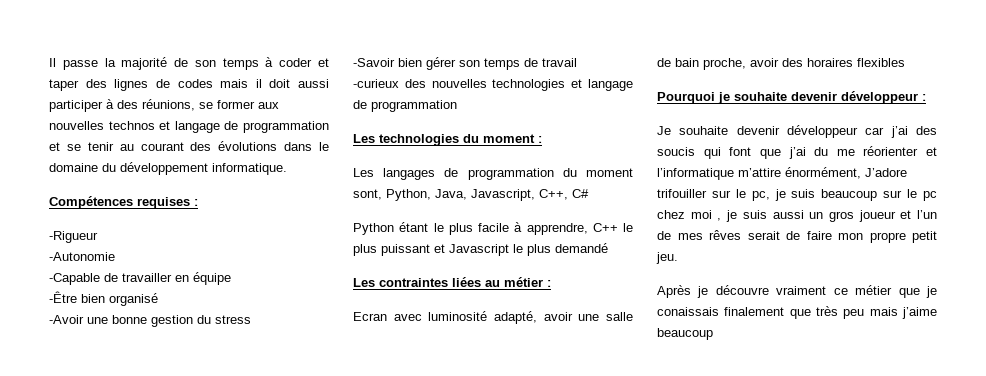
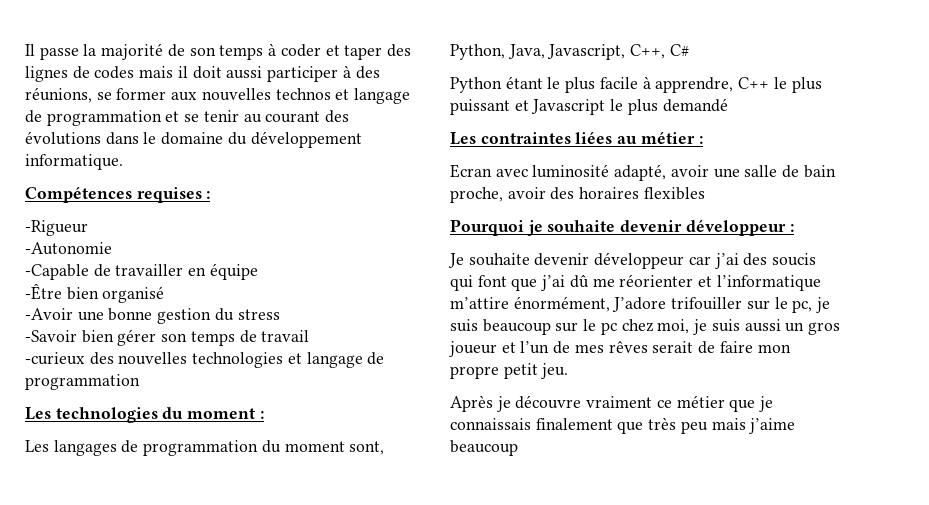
[814,147,829,156] du -> [569,274,589,288] dû
[690,210,722,221] moi , -> [657,319,690,334] moi,
[657,307,719,316] conaissais -> [450,418,531,430] connaissais

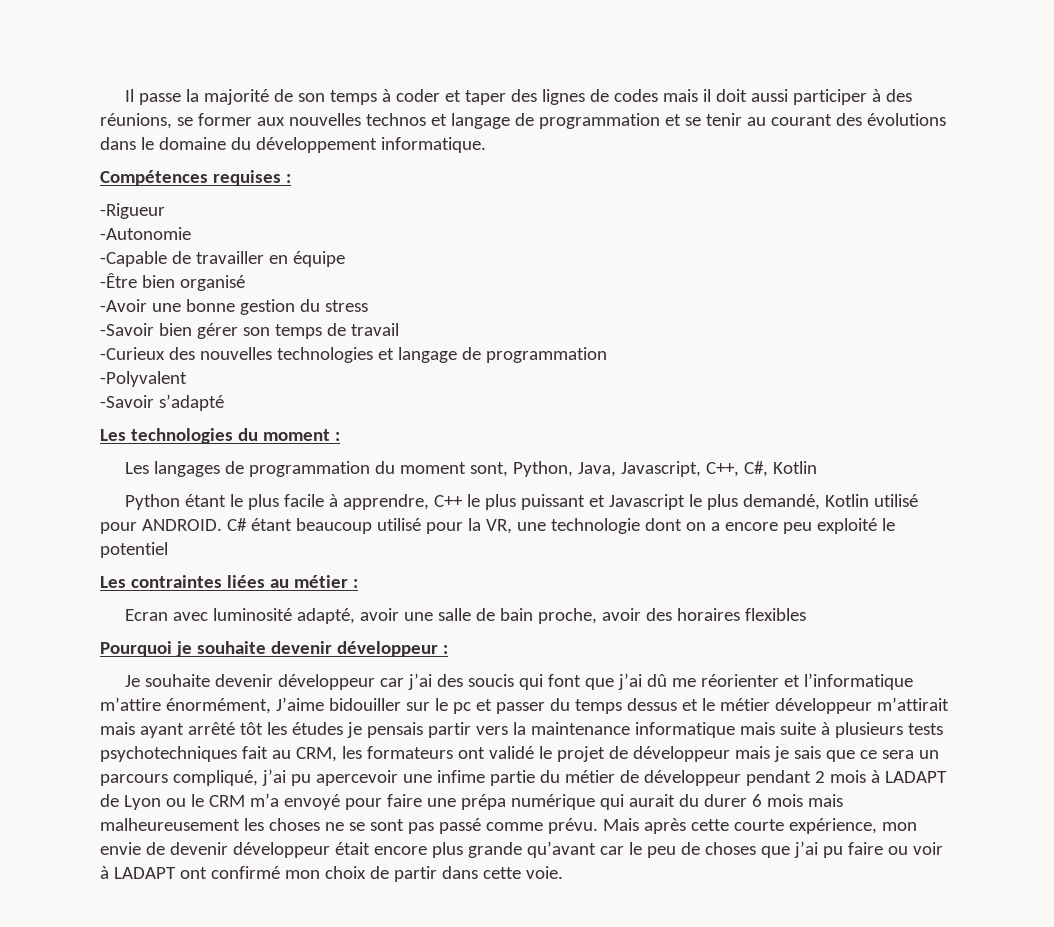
[25,352,85,365] -curieux -> [100,347,165,360] -Curieux
(140, 382) none -> [100,371,187,387] [100,394,224,411] // -Polyvalent // -Savoir s’adapté
[669,44,689,57] C# -> [744,461,818,477] C#, Kotlin
[662,98,728,112] demandé -> [743,494,919,510] [100,518,895,534] [100,542,168,558] demandé, Kotlin utilisé pour ANDROID. C# étant beaucoup utilisé pour la VR, une technologie dont on a encore peu exploité le potentiel
[612,297,831,313] [450,319,840,335] [449,341,791,357] [450,363,569,379] [450,395,774,412] [450,417,796,434] [450,440,518,456] J’adore trifouiller sur le pc, je suis beaucoup sur le pc chez moi, je suis aussi un gros joueur et l’un de mes rêves serait de faire mon propre petit jeu. // Après je découvre vraiment ce métier que je connaissais finalement que très peu mais j’aime beaucoup -> [275,697,949,714] [100,722,943,738] [100,746,939,762] [100,769,947,786] [100,793,843,810] [100,818,917,834] [100,841,943,858] [100,866,563,882] J’aime bidouiller sur le pc et passer du temps dessus et le métier développeur m’attirait mais ayant arrêté tôt les études je pensais partir vers la maintenance informatique mais suite à plusieurs tests psychotechniques fait au CRM, les formateurs ont validé le projet de développeur mais je sais que ce sera un parcours compliqué, j’ai pu apercevoir une infime partie du métier de développeur pendant 2 mois à LADAPT de Lyon ou le CRM m’a envoyé pour faire une prépa numérique qui aurait du durer 6 mois mais malheureusement les choses ne se sont pas passé comme prévu. Mais après cette courte expérience, mon envie de devenir développeur était encore plus grande qu’avant car le peu de choses que j’ai pu faire ou voir à LADAPT ont confirmé mon choix de partir dans cette voie.

